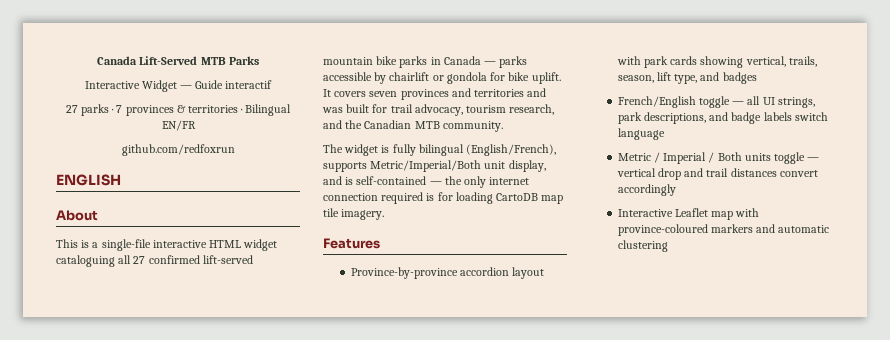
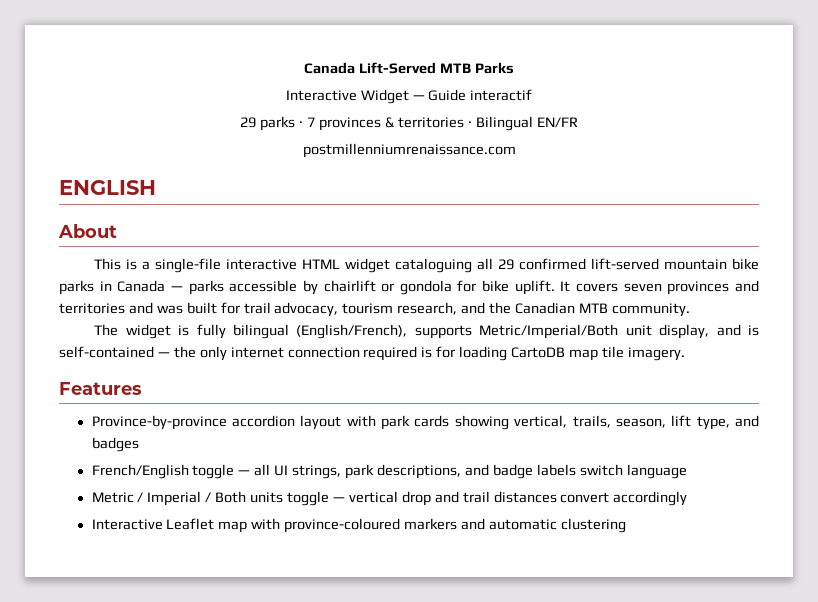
[65,105,78,113] 27 -> [240,117,257,128] 29
[121,144,235,156] github.com/redfoxrun -> [302,143,516,158] postmillenniumrenaissance.com
[133,256,146,264] 27 -> [498,259,515,270] 29

